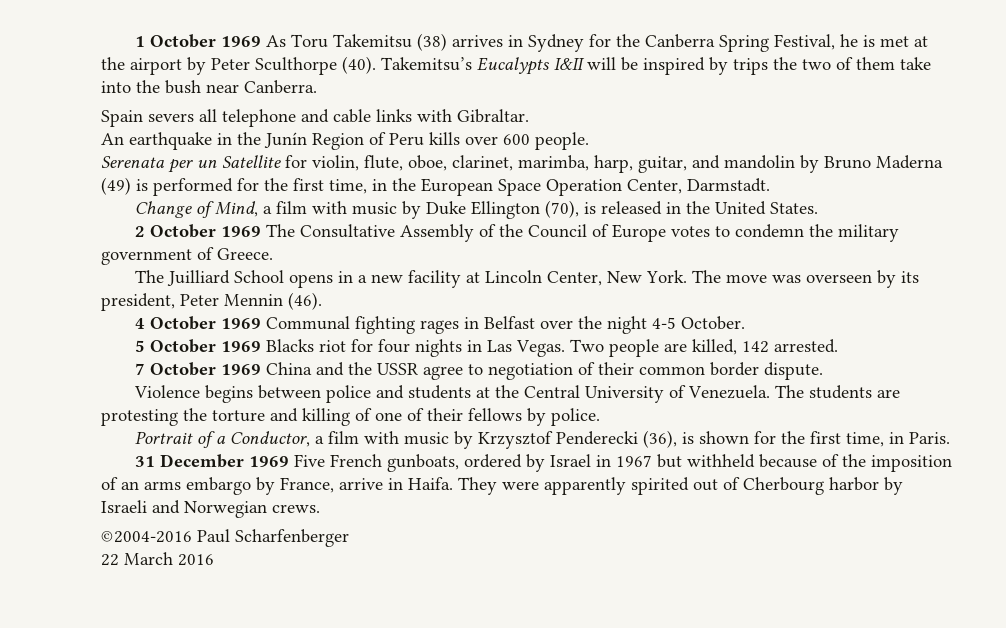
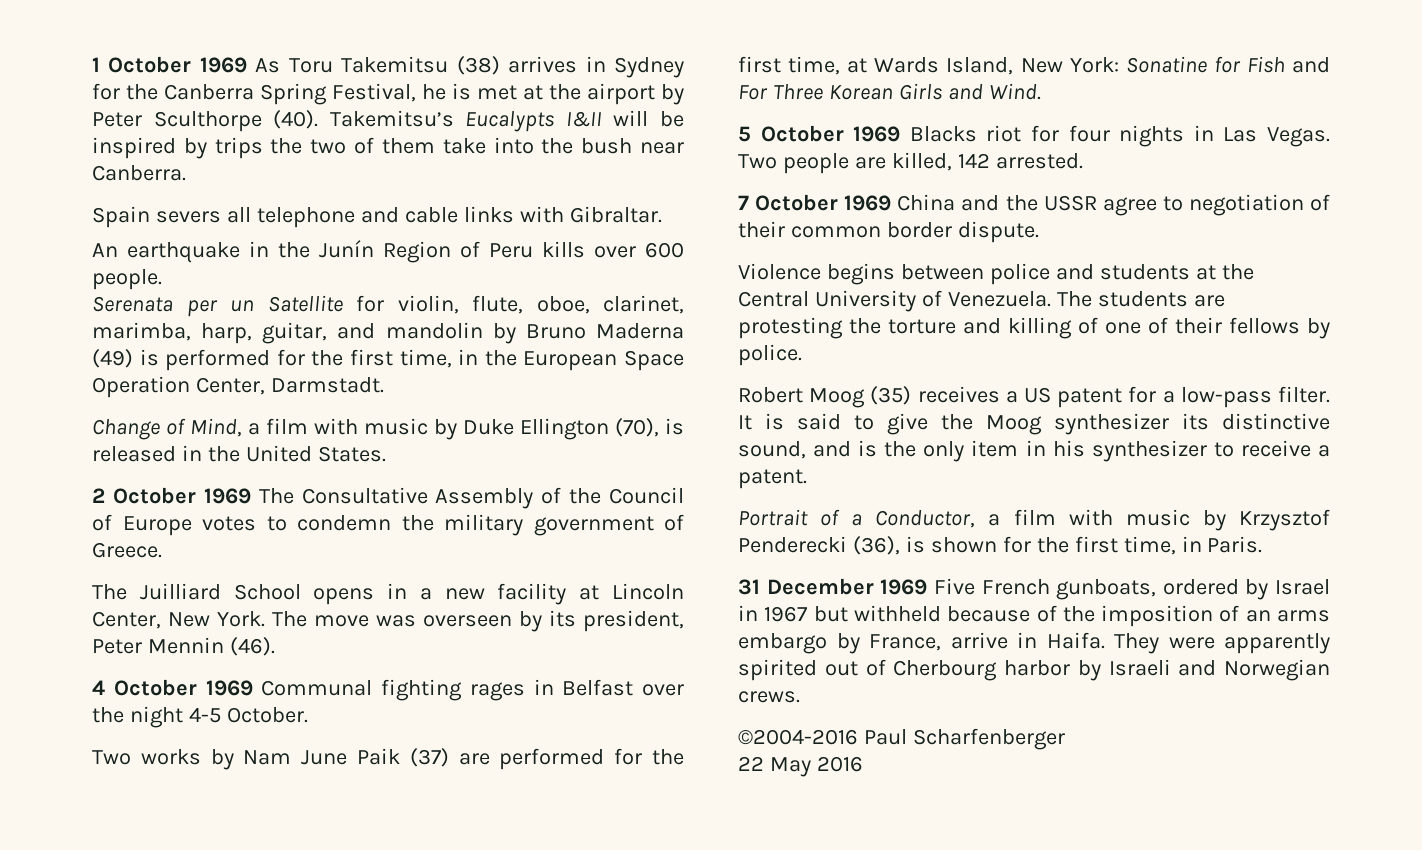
(745, 323) none -> [92,748,684,770] [738,56,1330,75] [738,83,1041,100] // Two works by Nam June Paik (37) are performed for the first time, at Wards Island, New York: Sonatine for Fish and For Three Korean Girls and Wind.
(600, 417) none -> [738,386,1330,408] [738,413,1330,435] [738,440,1330,462] [738,469,807,489] // Robert Moog (35) receives a US patent for a low-pass filter. It is said to give the Moog synthesizer its distinctive sound, and is the only item in his synthesizer to receive a patent.
[124,552,173,565] March -> [769,757,811,777] May

